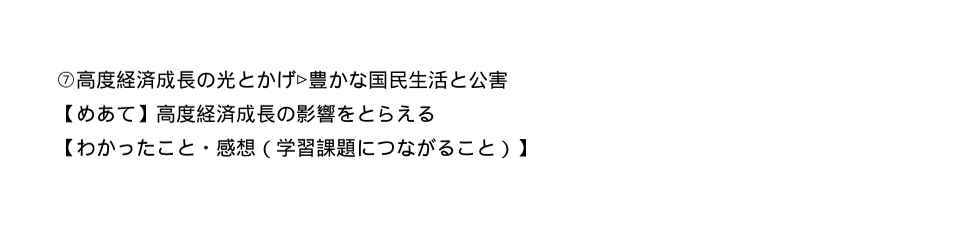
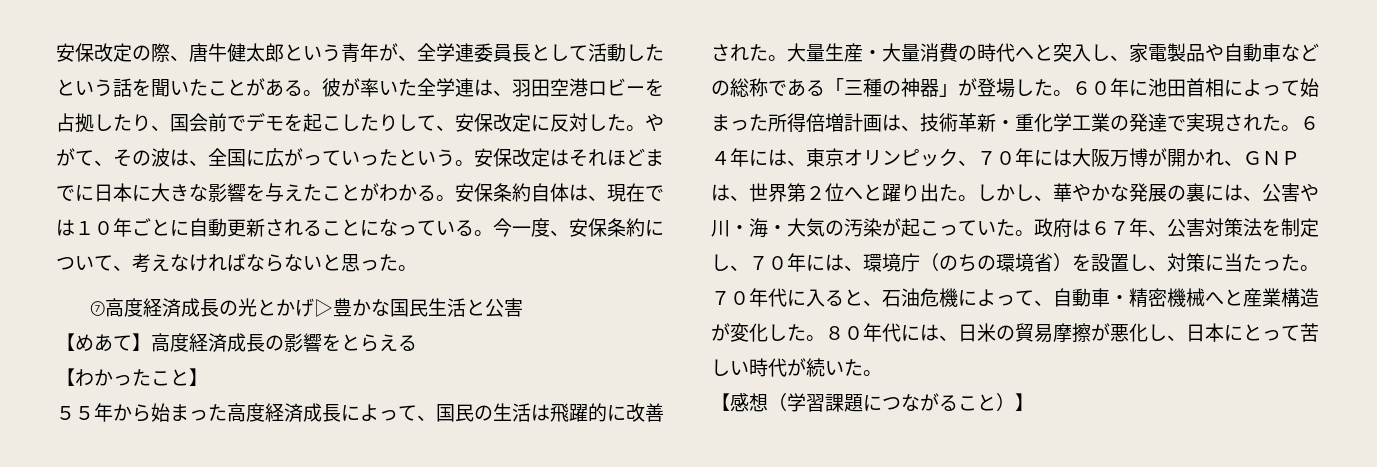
(56, 79) none -> [56,43,664,63] [56,78,664,97] [56,113,664,133] [56,148,664,167] [56,183,664,202] [56,218,664,237] [56,253,417,273] 安保改定の際、唐牛健太郎という青年が、全学連委員長として活動したという話を聞いたことがある。彼が率いた全学連は、羽田空港ロビーを占拠したり、国会前でデモを起こしたりして、安保改定に反対した。やがて、その波は、全国に広がっていったという。安保改定はそれほどまでに日本に大きな影響を与えたことがわかる。安保条約自体は、現在では１０年ごとに自動更新されることになっている。今一度、安保条約について、考えなければならないと思った。 //
[195,144,216,155] ・ -> [189,368,208,386] [56,403,664,422] [711,43,1319,63] [711,78,1319,98] [711,113,1319,132] [711,148,1300,167] [711,183,1319,202] [711,218,1319,238] [711,253,1319,272] [711,288,1319,307] [711,323,1319,343] [711,358,882,377] [711,393,730,411] 】 // ５５年から始まった高度経済成長によって、国民の生活は飛躍的に改善された。大量生産・大量消費の時代へと突入し、家電製品や自動車などの総称である「三種の神器」が登場した。６０年に池田首相によって始まった所得倍増計画は、技術革新・重化学工業の発達で実現された。６４年には、東京オリンピック、７０年には大阪万博が開かれ、ＧＮＰは、世界第２位へと躍り出た。しかし、華やかな発展の裏には、公害や川・海・大気の汚染が起こっていた。政府は６７年、公害対策法を制定し、７０年には、環境庁（のちの環境省）を設置し、対策に当たった。７０年代に入ると、石油危機によって、自動車・精密機械へと産業構造が変化した。８０年代には、日米の貿易摩擦が悪化し、日本にとって苦しい時代が続いた。 // 【

